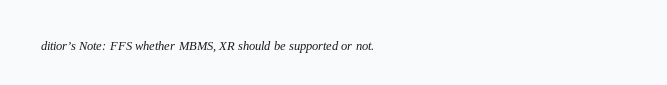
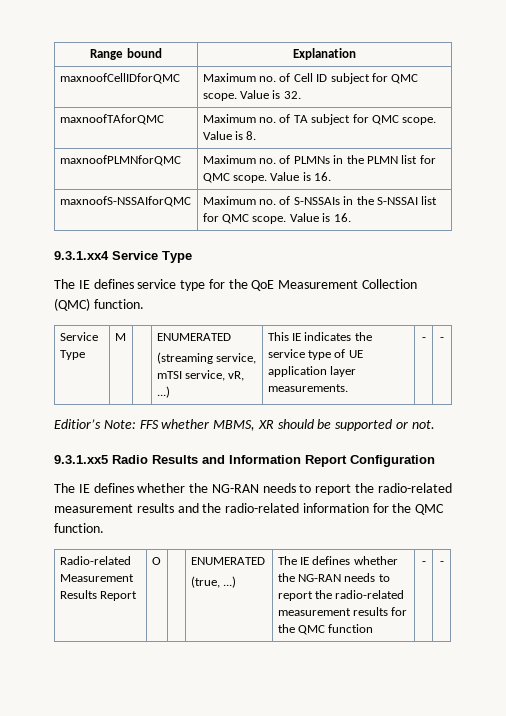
[41,41,76,50] ditior’s -> [90,48,162,60] [293,48,356,60] [59,73,180,84] [202,73,419,84] [202,90,301,101] [59,114,164,125] [202,114,437,125] [202,131,257,140] [59,155,181,166] [202,155,436,164] [202,172,332,183] [59,196,191,207] [202,196,438,205] [202,213,351,224] [54,251,192,263] [54,279,418,291] [54,298,144,311] [59,332,98,341] [59,350,85,360] [114,333,126,341] [156,333,231,341] [156,352,257,364] [156,370,245,381] [156,386,170,398] [267,332,372,341] [267,349,363,360] [267,366,357,377] [267,384,348,392] [421,337,426,341] [440,337,444,341] [54,419,101,429] Range bound | Explanation // maxnoofCellIDforQMC | Maximum no. of Cell ID subject for QMC scope. Value is 32. // maxnoofTAforQMC | Maximum no. of TA subject for QMC scope. Value is 8. // maxnoofPLMNforQMC | Maximum no. of PLMNs in the PLMN list for QMC scope. Value is 16. // maxnoofS-NSSAIforQMC | Maximum no. of S-NSSAIs in the S-NSSAI list for QMC scope. Value is 16. // 9.3.1.xx4 Service Type // The IE defines service type for the QoE Measurement Collection (QMC) function. // Service Type | M | | ENUMERATED // (streaming service, mTSI service, vR, ...) | This IE indicates the service type of UE application layer measurements. | - | - // Editior’s
(374, 46) none -> [54,455,435,467] [54,483,452,495] [54,503,445,515] [54,523,104,533] [59,556,131,565] [59,574,134,582] [59,590,138,601] [151,557,161,565] [190,557,265,565] [190,576,237,588] [277,556,398,565] [277,573,390,582] [277,590,405,601] [277,607,408,616] [277,624,374,635] [421,561,426,565] [439,561,444,565] // 9.3.1.xx5 Radio Results and Information Report Configuration // The IE defines whether the NG-RAN needs to report the radio-related measurement results and the radio-related information for the QMC function. // Radio-related Measurement Results Report | O | | ENUMERATED // (true, ...) | The IE defines whether the NG-RAN needs to report the radio-related measurement results for the QMC function | - | -

